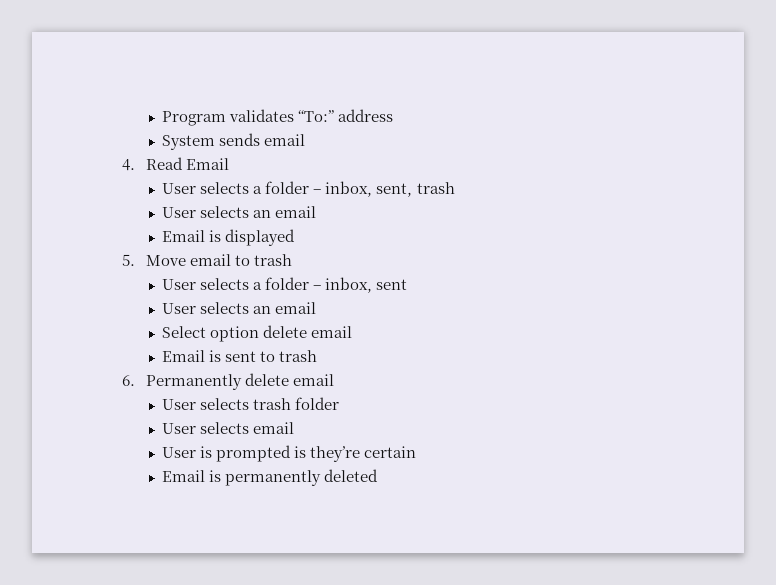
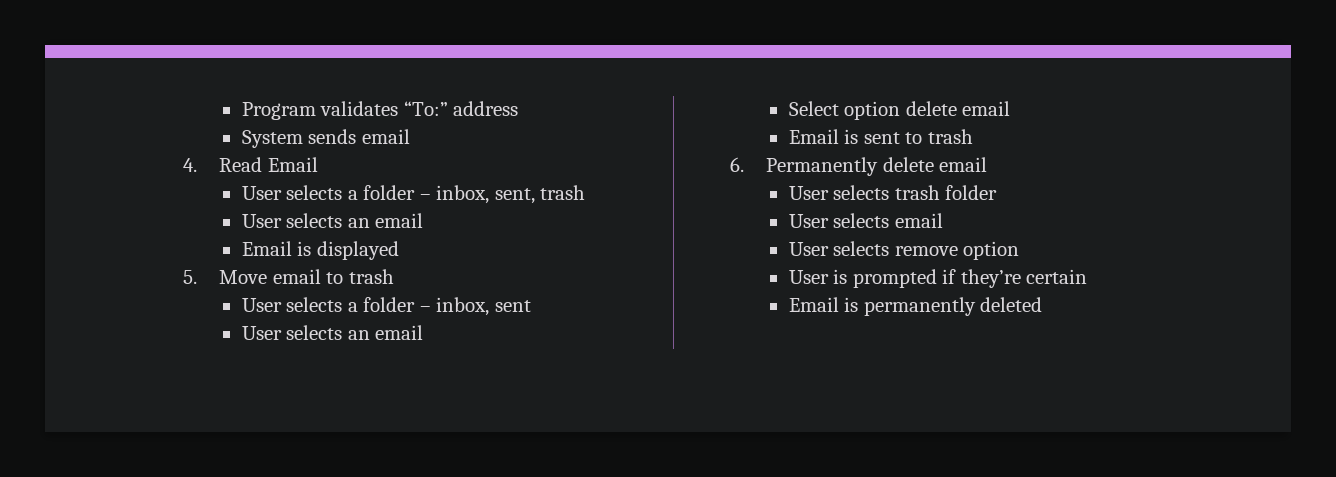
(295, 428) none -> [788,241,1020,260] // User selects remove option
[294,446,307,458] is -> [942,269,957,284] if

